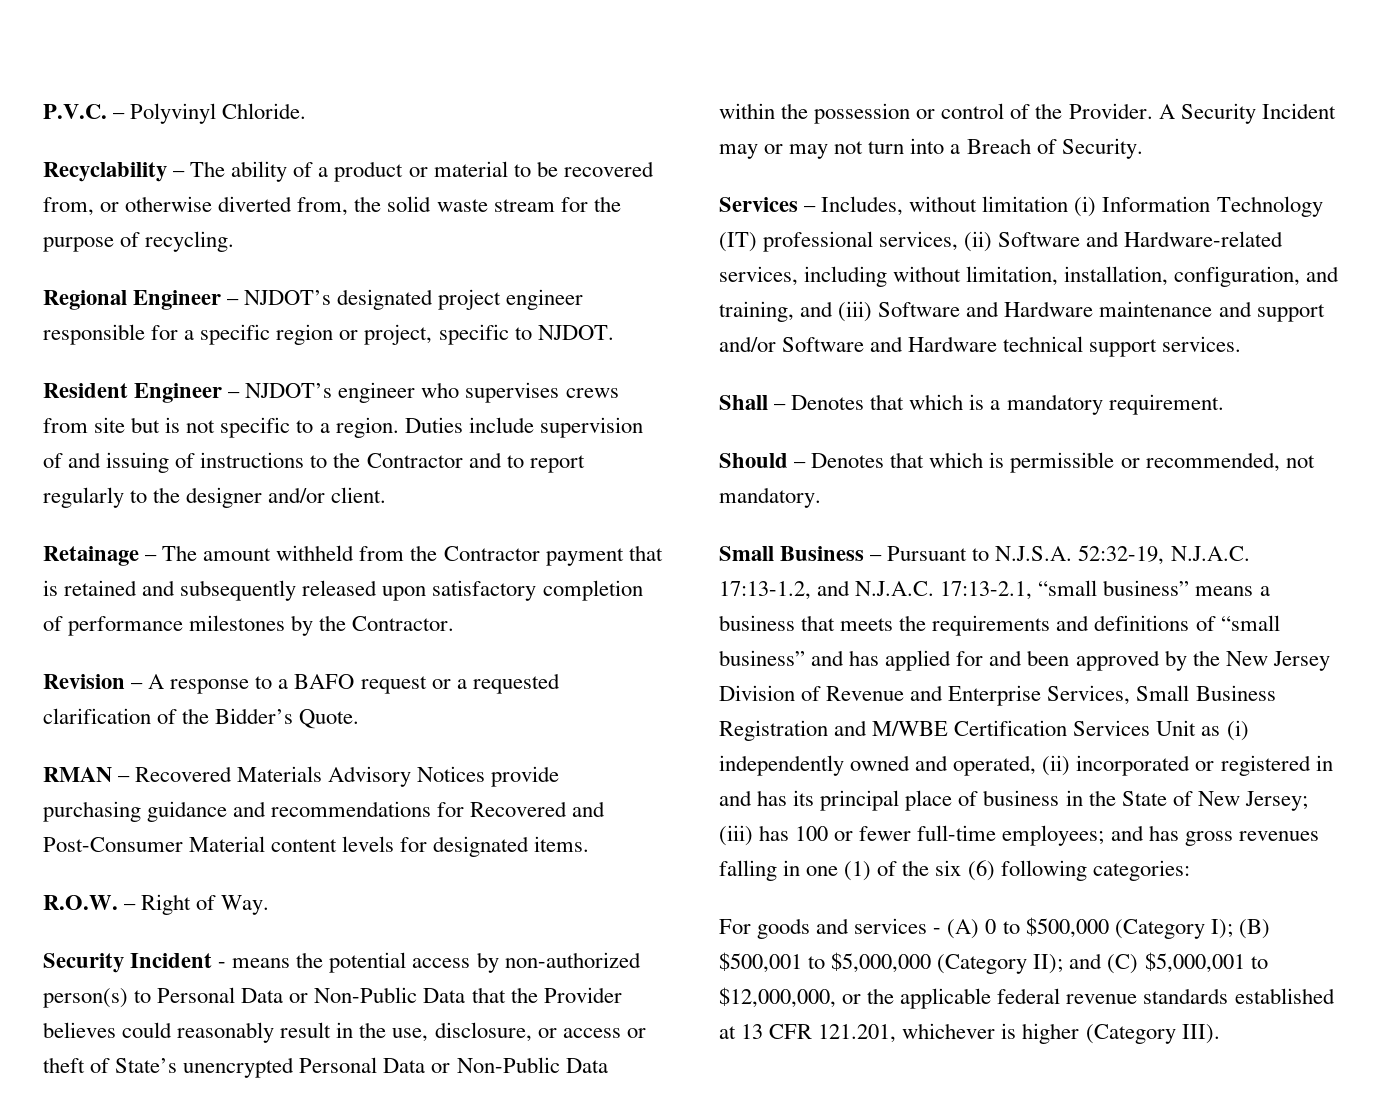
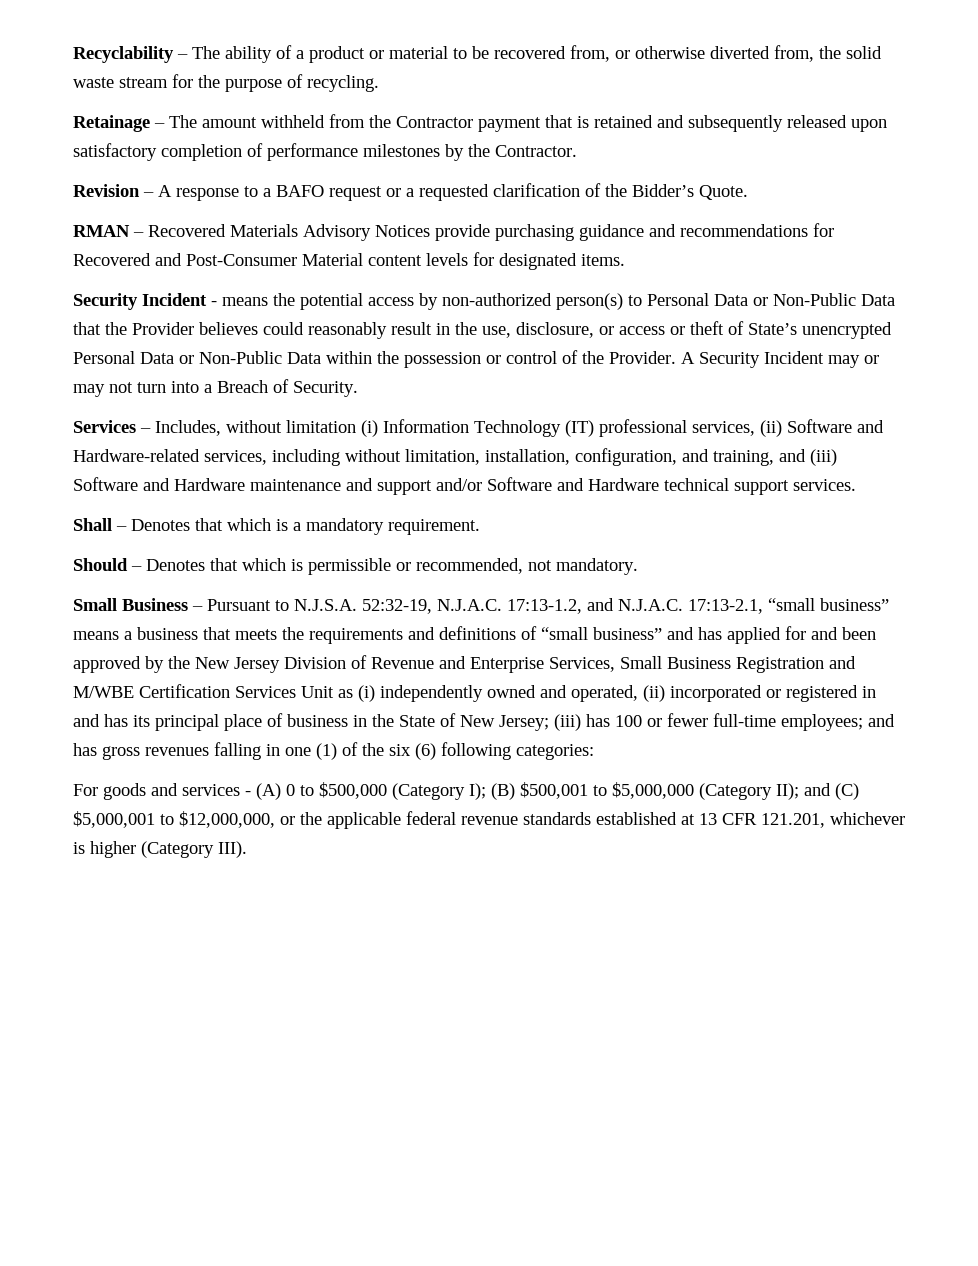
[43,103,307,124] P.V.C. – Polyvinyl Chloride. // -> (73, 54) none
[43,289,584,310] [43,324,614,345] [43,382,619,403] [43,417,643,438] [43,452,585,473] [43,487,387,508] // Regional Engineer – NJDOT’s designated project engineer responsible for a specific region or project, specific to NJDOT. // Resident Engineer – NJDOT’s engineer who supervises crews from site but is not specific to a region. Duties include supervision of and issuing of instructions to the Contractor and to report regularly to the designer and/or client. -> (379, 83) none
[43,894,270,915] // R.O.W. – Right of Way. -> (625, 260) none

